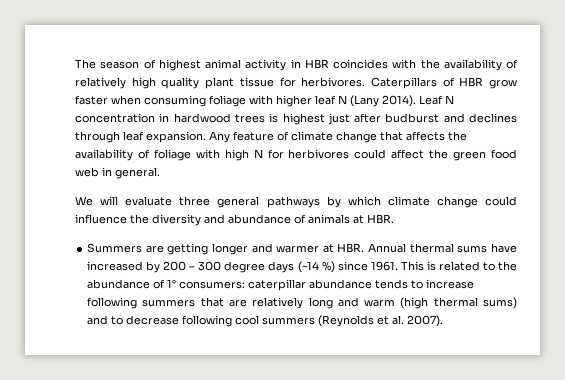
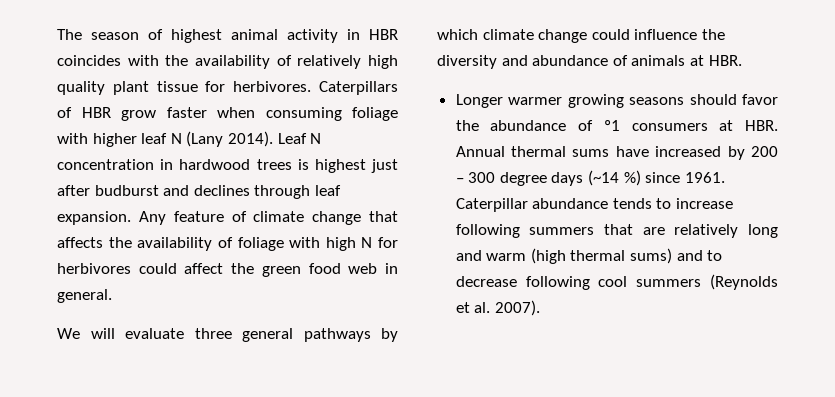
[87,243,320,255] Summers are getting longer and warmer -> [455,94,778,108] [455,120,708,131] Longer warmer growing seasons should favor the abundance of º1 consumers
[400,261,517,271] [87,279,307,291] This is related to the abundance of 1° consumers: caterpillar -> [455,198,528,212] Caterpillar

